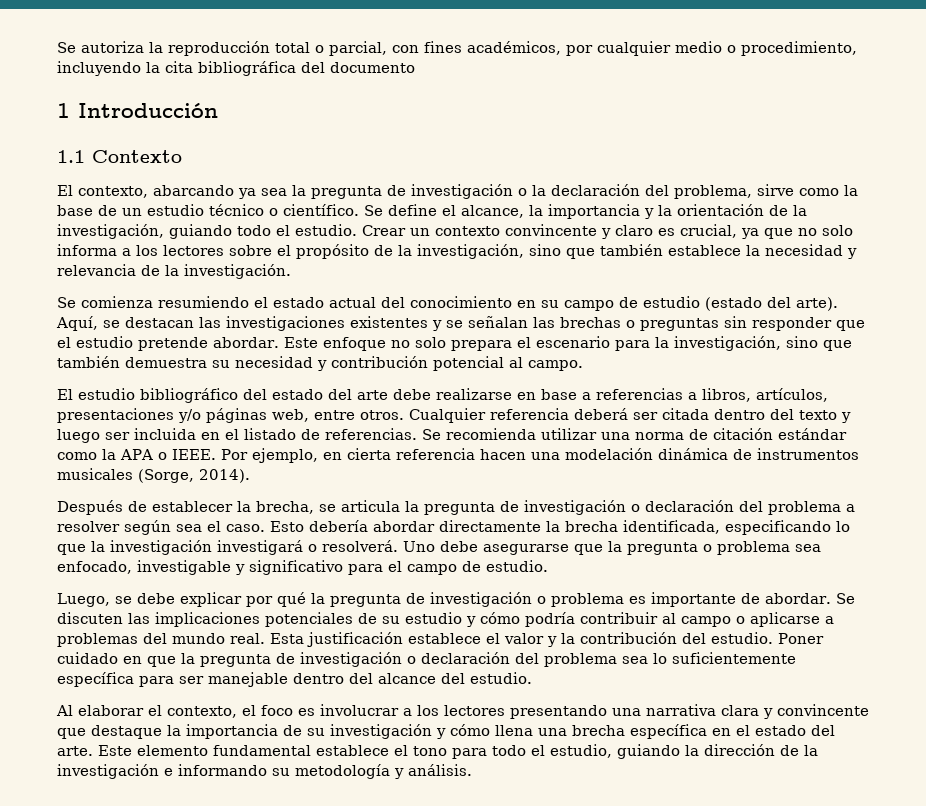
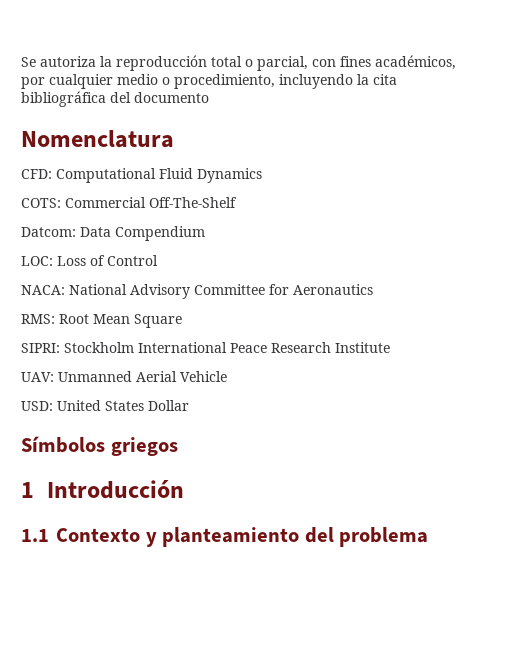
[57,103,218,118] [57,150,183,163] [57,184,858,199] [57,204,807,219] [57,224,853,239] [57,244,857,259] [57,264,291,279] [57,296,838,311] [56,316,865,331] [57,336,852,351] [57,356,583,371] [57,388,828,403] [57,408,851,423] [57,428,847,443] [57,448,859,463] [57,468,250,483] [57,500,855,515] [57,520,850,535] [57,540,821,555] [57,560,548,575] [57,592,855,607] [57,612,834,627] [57,632,824,647] [57,652,796,667] [57,672,532,687] [56,704,869,719] [57,724,835,739] [57,744,818,759] [57,764,472,779] 1 Introducción // 1.1 Contexto // El contexto, abarcando ya sea la pregunta de investigación o la declaración del problema, sirve como la base de un estudio técnico o científico. Se define el alcance, la importancia y la orientación de la investigación, guiando todo el estudio. Crear un contexto convincente y claro es crucial, ya que no solo informa a los lectores sobre el propósito de la investigación, sino que también establece la necesidad y relevancia de la investigación. // Se comienza resumiendo el estado actual del conocimiento en su campo de estudio (estado del arte). Aquí, se destacan las investigaciones existentes y se señalan las brechas o preguntas sin responder que el estudio pretende abordar. Este enfoque no solo prepara el escenario para la investigación, sino que también demuestra su necesidad y contribución potencial al campo. // El estudio bibliográfico del estado del arte debe realizarse en base a referencias a libros, artículos, presentaciones y/o páginas web, entre otros. Cualquier referencia deberá ser citada dentro del texto y luego ser incluida en el listado de referencias. Se recomienda utilizar una norma de citación estándar como la APA o IEEE. Por ejemplo, en cierta referencia hacen una modelación dinámica de instrumentos musicales (Sorge, 2014). // Después de establecer la brecha, se articula la pregunta de investigación o declaración del problema a resolver según sea el caso. Esto debería abordar directamente la brecha identificada, especificando lo que la investigación investigará o resolverá. Uno debe asegurarse que la pregunta o problema sea enfocado, investigable y significativo para el campo de estudio. // Luego, se debe explicar por qué la pregunta de investigación o problema es importante de abordar. Se discuten las implicaciones potenciales de su estudio y cómo podría contribuir al campo o aplicarse a problemas del mundo real. Esta justificación establece el valor y la contribución del estudio. Poner cuidado en que la pregunta de investigación o declaración del problema sea lo suficientemente específica para ser manejable dentro del alcance del estudio. // Al elaborar el contexto, el foco es involucrar a los lectores presentando una narrativa clara y convincente que destaque la importancia de su investigación y cómo llena una brecha específica en el estado del arte. Este elemento fundamental establece el tono para todo el estudio, guiando la dirección de la investigación e informando su metodología y análisis. -> [21,130,174,148] [21,168,262,183] [21,197,237,208] [21,226,205,241] [21,255,158,266] [21,284,373,299] [21,314,182,328] [21,342,390,353] [21,371,227,382] [21,400,189,411] [21,436,178,456] [21,480,185,499] [21,527,429,547] Nomenclatura // CFD: Computational Fluid Dynamics // COTS: Commercial Off-The-Shelf // Datcom: Data Compendium // LOC: Loss of Control // NACA: National Advisory Committee for Aeronautics // RMS: Root Mean Square // SIPRI: Stockholm International Peace Research Institute // UAV: Unmanned Aerial Vehicle // USD: United States Dollar // Símbolos griegos // 1 Introducción // 1.1 Contexto y planteamiento del problema

